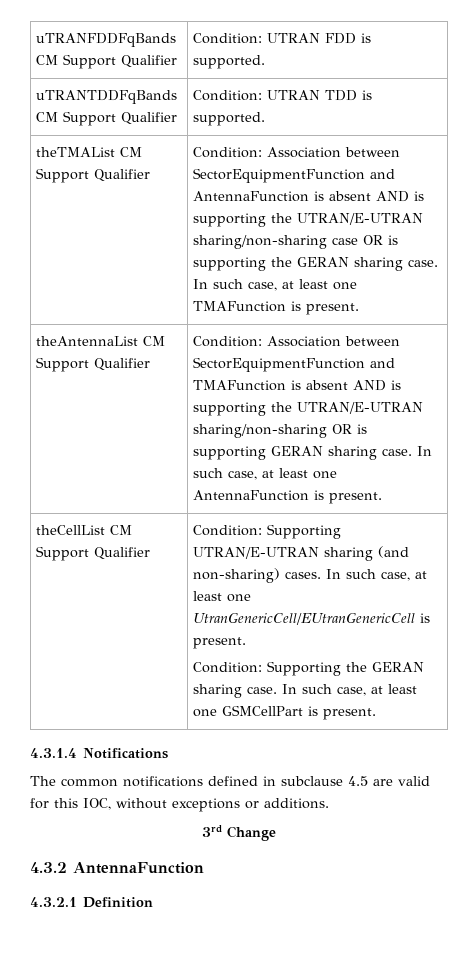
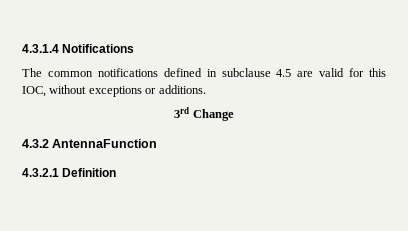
[35,33,176,47] [35,54,177,69] [192,33,371,44] [192,55,265,69] [35,90,177,104] [35,111,177,126] [192,90,372,101] [192,112,265,126] [35,147,142,157] [35,168,150,183] [192,147,400,158] [192,168,395,183] [192,191,424,202] [192,213,423,227] [192,235,398,249] [192,257,438,271] [192,279,357,291] [192,301,359,315] [35,336,165,346] [35,357,150,372] [192,336,400,347] [192,357,395,372] [192,380,401,391] [192,402,423,416] [192,424,367,438] [192,446,432,460] [192,468,337,480] [192,490,382,504] [35,525,132,535] [35,546,150,561] [192,524,341,539] [192,546,409,561] [192,568,427,583] [192,591,251,602] [192,613,430,625] [192,637,246,649] [192,661,424,676] [192,684,417,698] [192,705,376,720] uTRANFDDFqBands CM Support Qualifier | Condition: UTRAN FDD is supported. // uTRANTDDFqBands CM Support Qualifier | Condition: UTRAN TDD is supported. // theTMAList CM Support Qualifier | Condition: Association between SectorEquipmentFunction and AntennaFunction is absent AND is supporting the UTRAN/E-UTRAN sharing/non-sharing case OR is supporting the GERAN sharing case. In such case, at least one TMAFunction is present. // theAntennaList CM Support Qualifier | Condition: Association between SectorEquipmentFunction and TMAFunction is absent AND is supporting the UTRAN/E-UTRAN sharing/non-sharing OR is supporting GERAN sharing case. In such case, at least one AntennaFunction is present. // theCellList CM Support Qualifier | Condition: Supporting UTRAN/E-UTRAN sharing (and non-sharing) cases. In such case, at least one UtranGenericCell/EUtranGenericCell is present. // Condition: Supporting the GERAN sharing case. In such case, at least one GSMCellPart is present. // -> (22, 48) none

